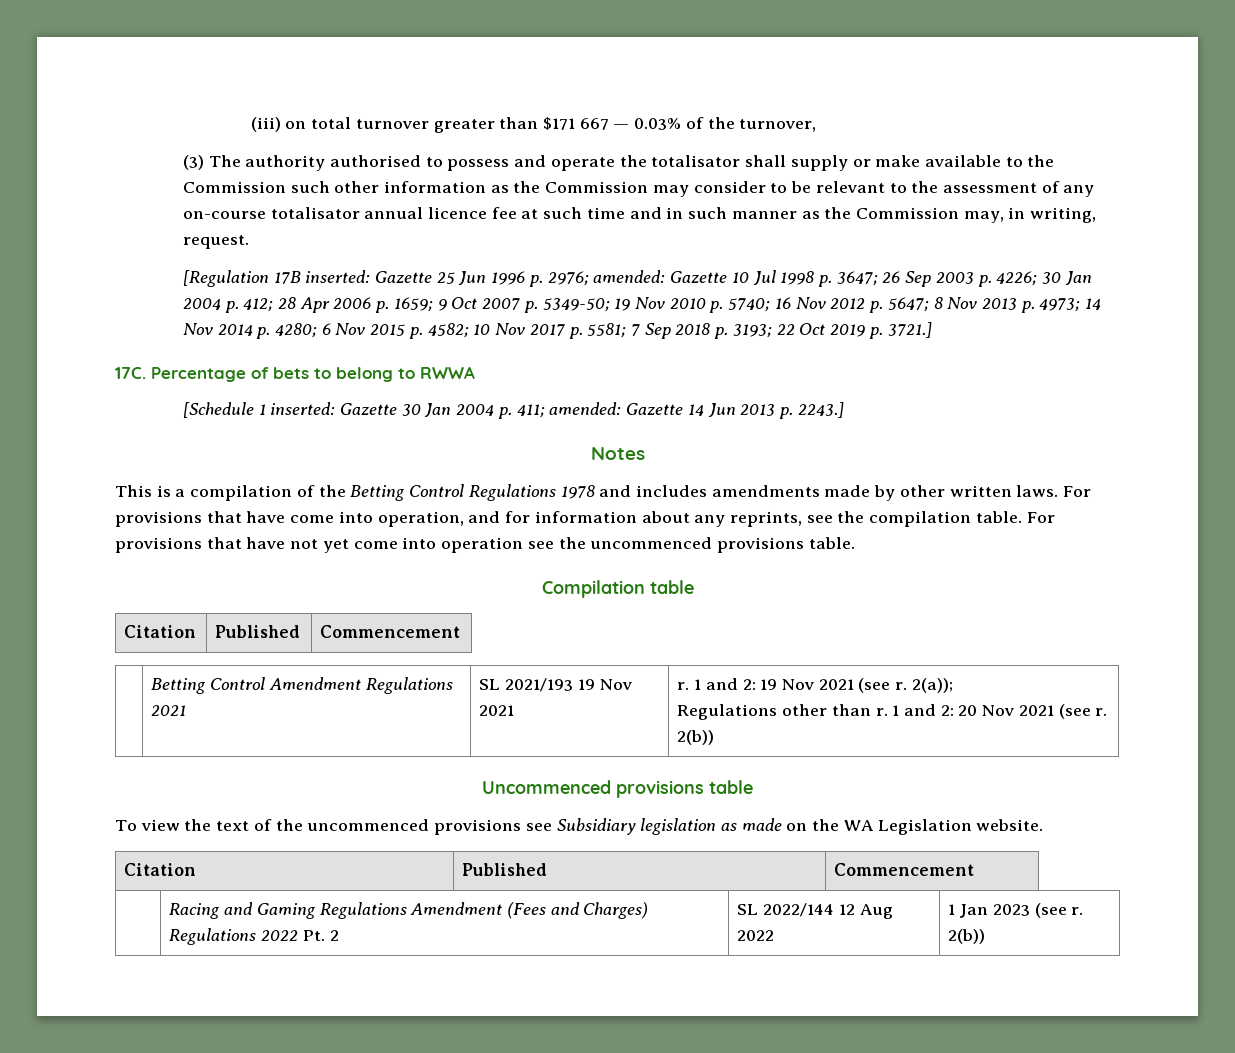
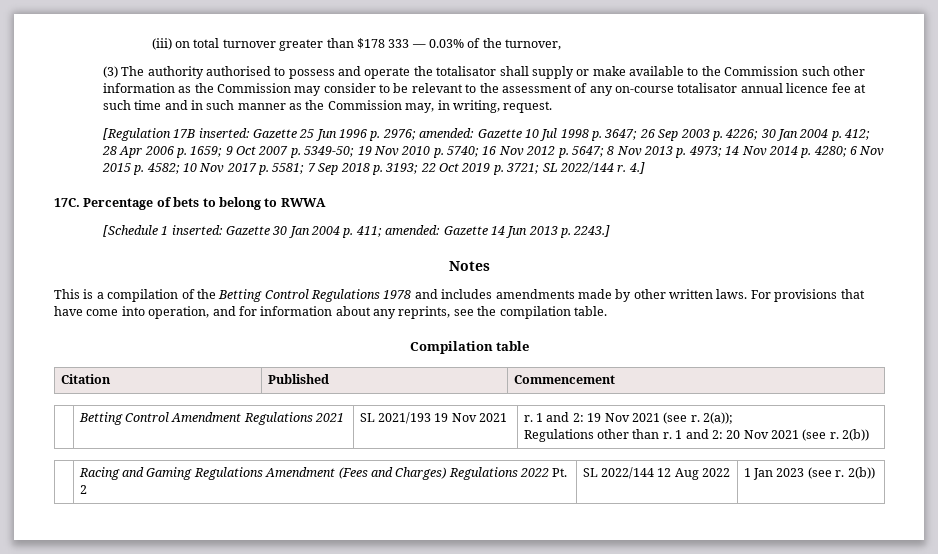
[543,117,609,130] $171 667 -> [356,38,410,49] $178 333
[887,322,932,338] 3721.] -> [506,162,645,174] 3721; SL 2022/144 r. 4.]
[1026,512,1055,523] [115,537,855,553] For provisions that have not yet come into operation see the uncommenced provisions table. -> (607, 311) none
[482,780,753,798] [115,818,1044,835] [124,863,197,876] [462,863,548,876] [834,863,975,876] // Uncommenced provisions table // To view the text of the uncommenced provisions see Subsidiary legislation as made on the WA Legislation website. // Citation | Published | Commencement -> (870, 435) none

